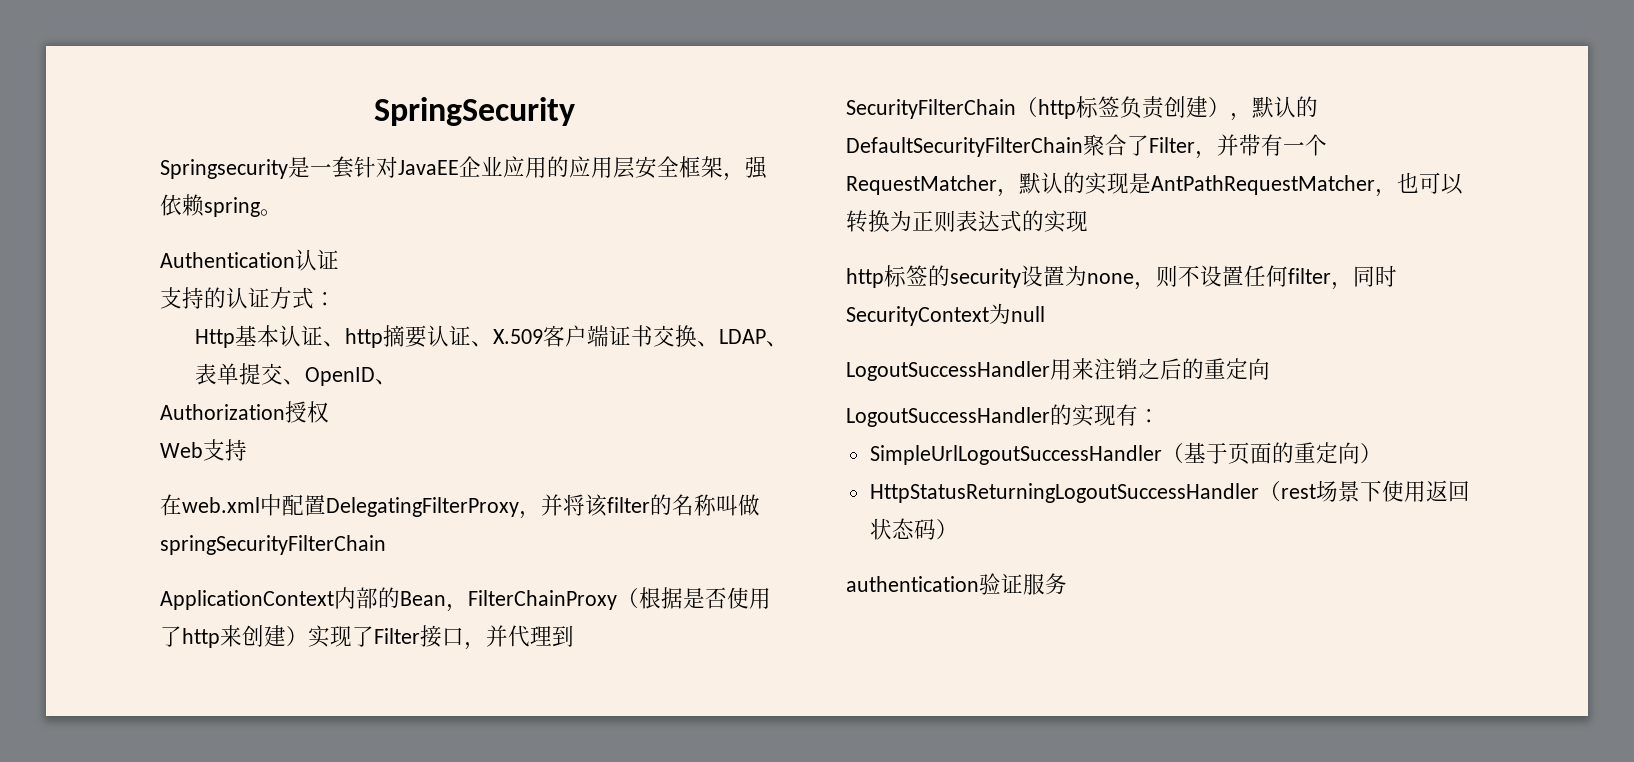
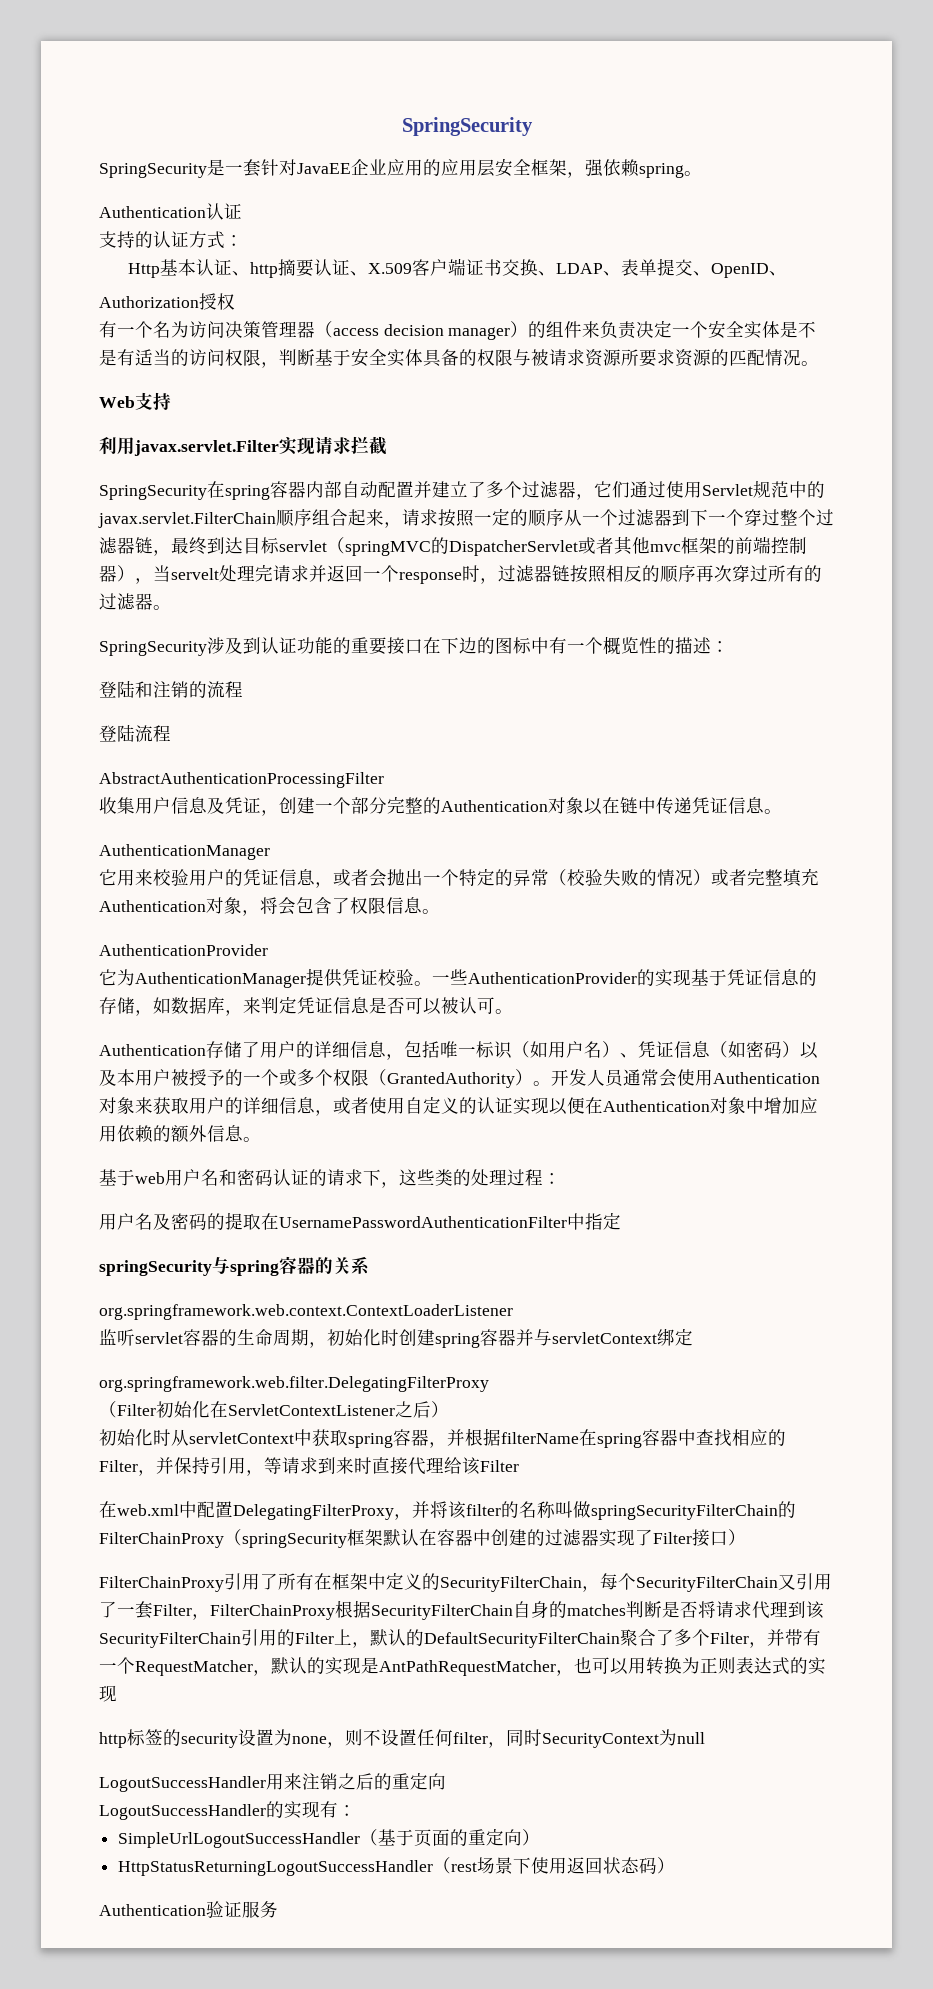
[160,159,288,179] Springsecurity -> [99,163,207,178] SpringSecurity
[160,439,247,461] Web支持 -> [99,320,817,340] [99,348,819,368] [99,392,171,410] [99,436,387,456] [99,480,825,500] [98,508,834,528] [99,536,807,556] [99,564,822,584] [99,593,171,610] [99,636,729,656] [99,680,243,698] [99,724,171,742] [99,772,384,788] [99,796,782,816] [99,844,270,860] [99,868,819,888] [99,897,440,916] [99,944,268,956] [99,968,817,988] [99,996,513,1016] [99,1041,818,1060] [99,1069,820,1088] [99,1096,818,1116] [99,1125,261,1143] [99,1169,561,1188] [99,1212,621,1230] [99,1256,369,1276] [99,1304,513,1320] [99,1328,693,1348] [99,1376,489,1392] [99,1401,449,1418] [99,1428,786,1448] [99,1457,519,1476] 有一个名为访问决策管理器（access decision manager）的组件来负责决定一个安全实体是不是有适当的访问权限，判断基于安全实体具备的权限与被请求资源所要求资源的匹配情况。 // Web支持 // 利用javax.servlet.Filter实现请求拦截 // SpringSecurity在spring容器内部自动配置并建立了多个过滤器，它们通过使用Servlet规范中的javax.servlet.FilterChain顺序组合起来，请求按照一定的顺序从一个过滤器到下一个穿过整个过滤器链，最终到达目标servlet（springMVC的DispatcherServlet或者其他mvc框架的前端控制器），当servelt处理完请求并返回一个response时，过滤器链按照相反的顺序再次穿过所有的过滤器。 // SpringSecurity涉及到认证功能的重要接口在下边的图标中有一个概览性的描述： // 登陆和注销的流程 // 登陆流程 // AbstractAuthenticationProcessingFilter // 收集用户信息及凭证，创建一个部分完整的Authentication对象以在链中传递凭证信息。 // AuthenticationManager // 它用来校验用户的凭证信息，或者会抛出一个特定的异常（校验失败的情况）或者完整填充Authentication对象，将会包含了权限信息。 // AuthenticationProvider // 它为AuthenticationManager提供凭证校验。一些AuthenticationProvider的实现基于凭证信息的存储，如数据库，来判定凭证信息是否可以被认可。 // Authentication存储了用户的详细信息，包括唯一标识（如用户名）、凭证信息（如密码）以及本用户被授予的一个或多个权限（GrantedAuthority）。开发人员通常会使用Authentication对象来获取用户的详细信息，或者使用自定义的认证实现以便在Authentication对象中增加应用依赖的额外信息。 // 基于web用户名和密码认证的请求下，这些类的处理过程： // 用户名及密码的提取在UsernamePasswordAuthenticationFilter中指定 // springSecurity与spring容器的关系 // org.springframework.web.context.ContextLoaderListener // 监听servlet容器的生命周期，初始化时创建spring容器并与servletContext绑定 // org.springframework.web.filter.DelegatingFilterProxy // （Filter初始化在ServletContextListener之后） // 初始化时从servletContext中获取spring容器，并根据filterName在spring容器中查找相应的Filter，并保持引用，等请求到来时直接代理给该Filter
[160,587,771,612] [160,625,574,650] [846,96,1230,119] // ApplicationContext内部的Bean，FilterChainProxy（根据是否使用了http来创建）实现了Filter接口，并代理到 // SecurityFilterChain（http标签负责创建） -> [778,1501,796,1518] [99,1529,746,1548] [99,1572,832,1592] [99,1600,824,1620] [99,1629,352,1648] 的FilterChainProxy（springSecurity框架默认在容器中创建的过滤器实现了Filter接口） // FilterChainProxy引用了所有在框架中定义的SecurityFilterChain，每个SecurityFilterChain又引用了一套Filter，FilterChainProxy根据SecurityFilterChain自身的matches判断是否将请求代理到该SecurityFilterChain引用的Filter上
(1149, 145) none -> [674,1629,710,1646] 多个
(1463, 184) none -> [628,1657,646,1674] 用
[846,576,979,592] authentication -> [99,1904,206,1916] Authentication

